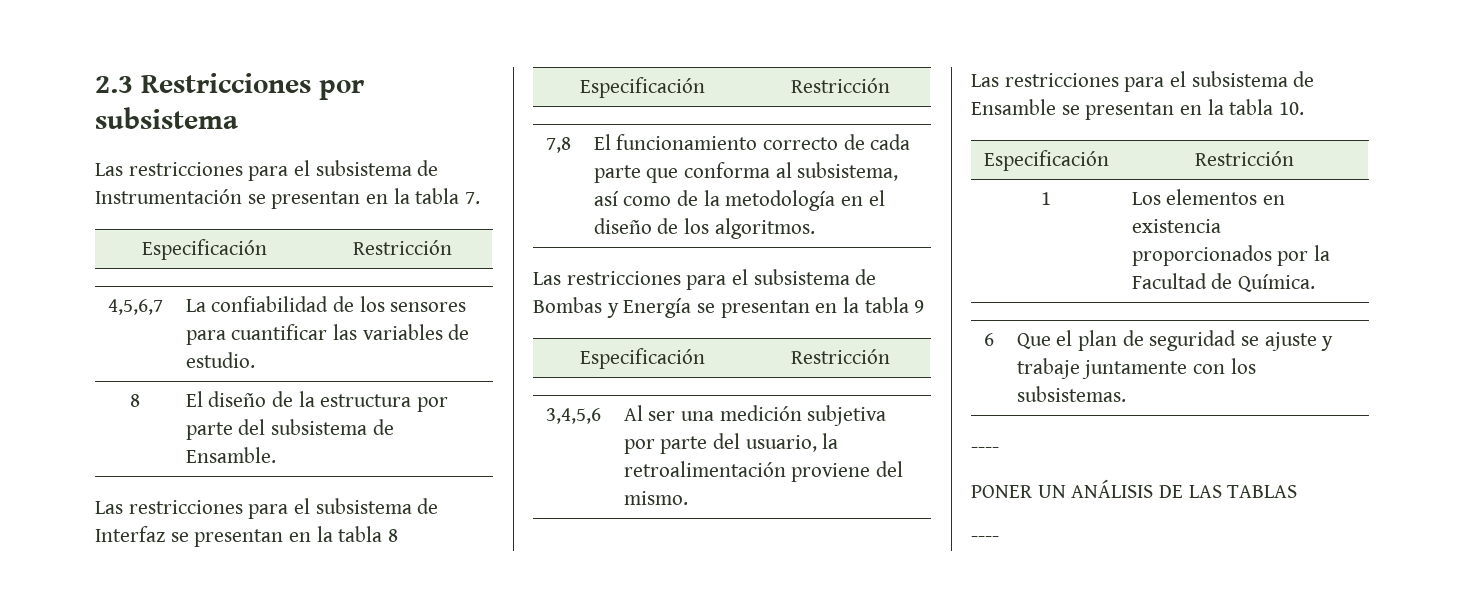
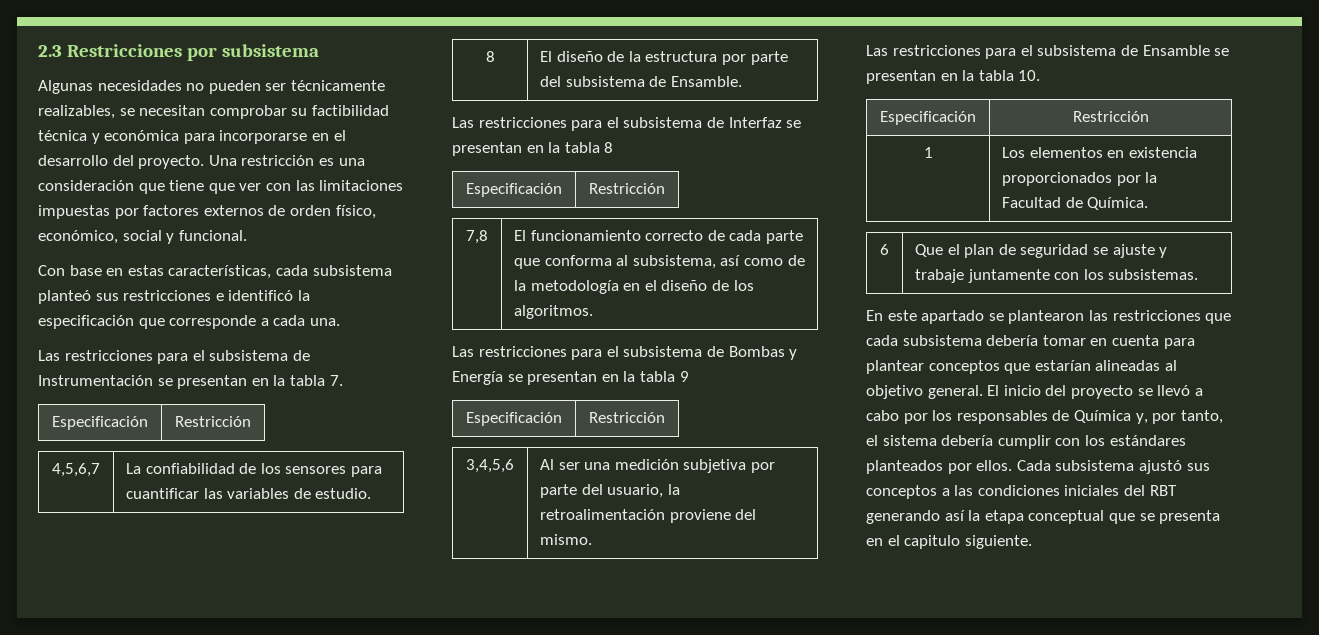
(238, 118) none -> [38,80,385,94] [38,105,389,119] [38,130,346,144] [38,155,365,169] [38,180,404,194] [38,205,376,219] [38,230,247,244] [38,265,392,279] [38,290,310,304] [38,315,340,329] // Algunas necesidades no pueden ser técnicamente realizables, se necesitan comprobar su factibilidad técnica y económica para incorporarse en el desarrollo del proyecto. Una restricción es una consideración que tiene que ver con las limitaciones impuestas por factores externos de orden físico, económico, social y funcional. // Con base en estas características, cada subsistema planteó sus restricciones e identificó la especificación que corresponde a cada una.
[971,447,999,453] [971,479,1298,498] [971,536,999,542] ---- // PONER UN ANÁLISIS DE LAS TABLAS // ---- -> [866,310,1232,324] [866,335,1195,349] [866,360,1177,374] [866,385,1203,399] [866,410,1223,424] [866,435,1186,449] [866,460,1210,474] [866,485,1177,499] [866,510,1221,524] [866,535,1032,549] En este apartado se plantearon las restricciones que cada subsistema debería tomar en cuenta para plantear conceptos que estarían alineadas al objetivo general. El inicio del proyecto se llevó a cabo por los responsables de Química y, por tanto, el sistema debería cumplir con los estándares planteados por ellos. Cada subsistema ajustó sus conceptos a las condiciones iniciales del RBT generando así la etapa conceptual que se presenta en el capitulo siguiente.

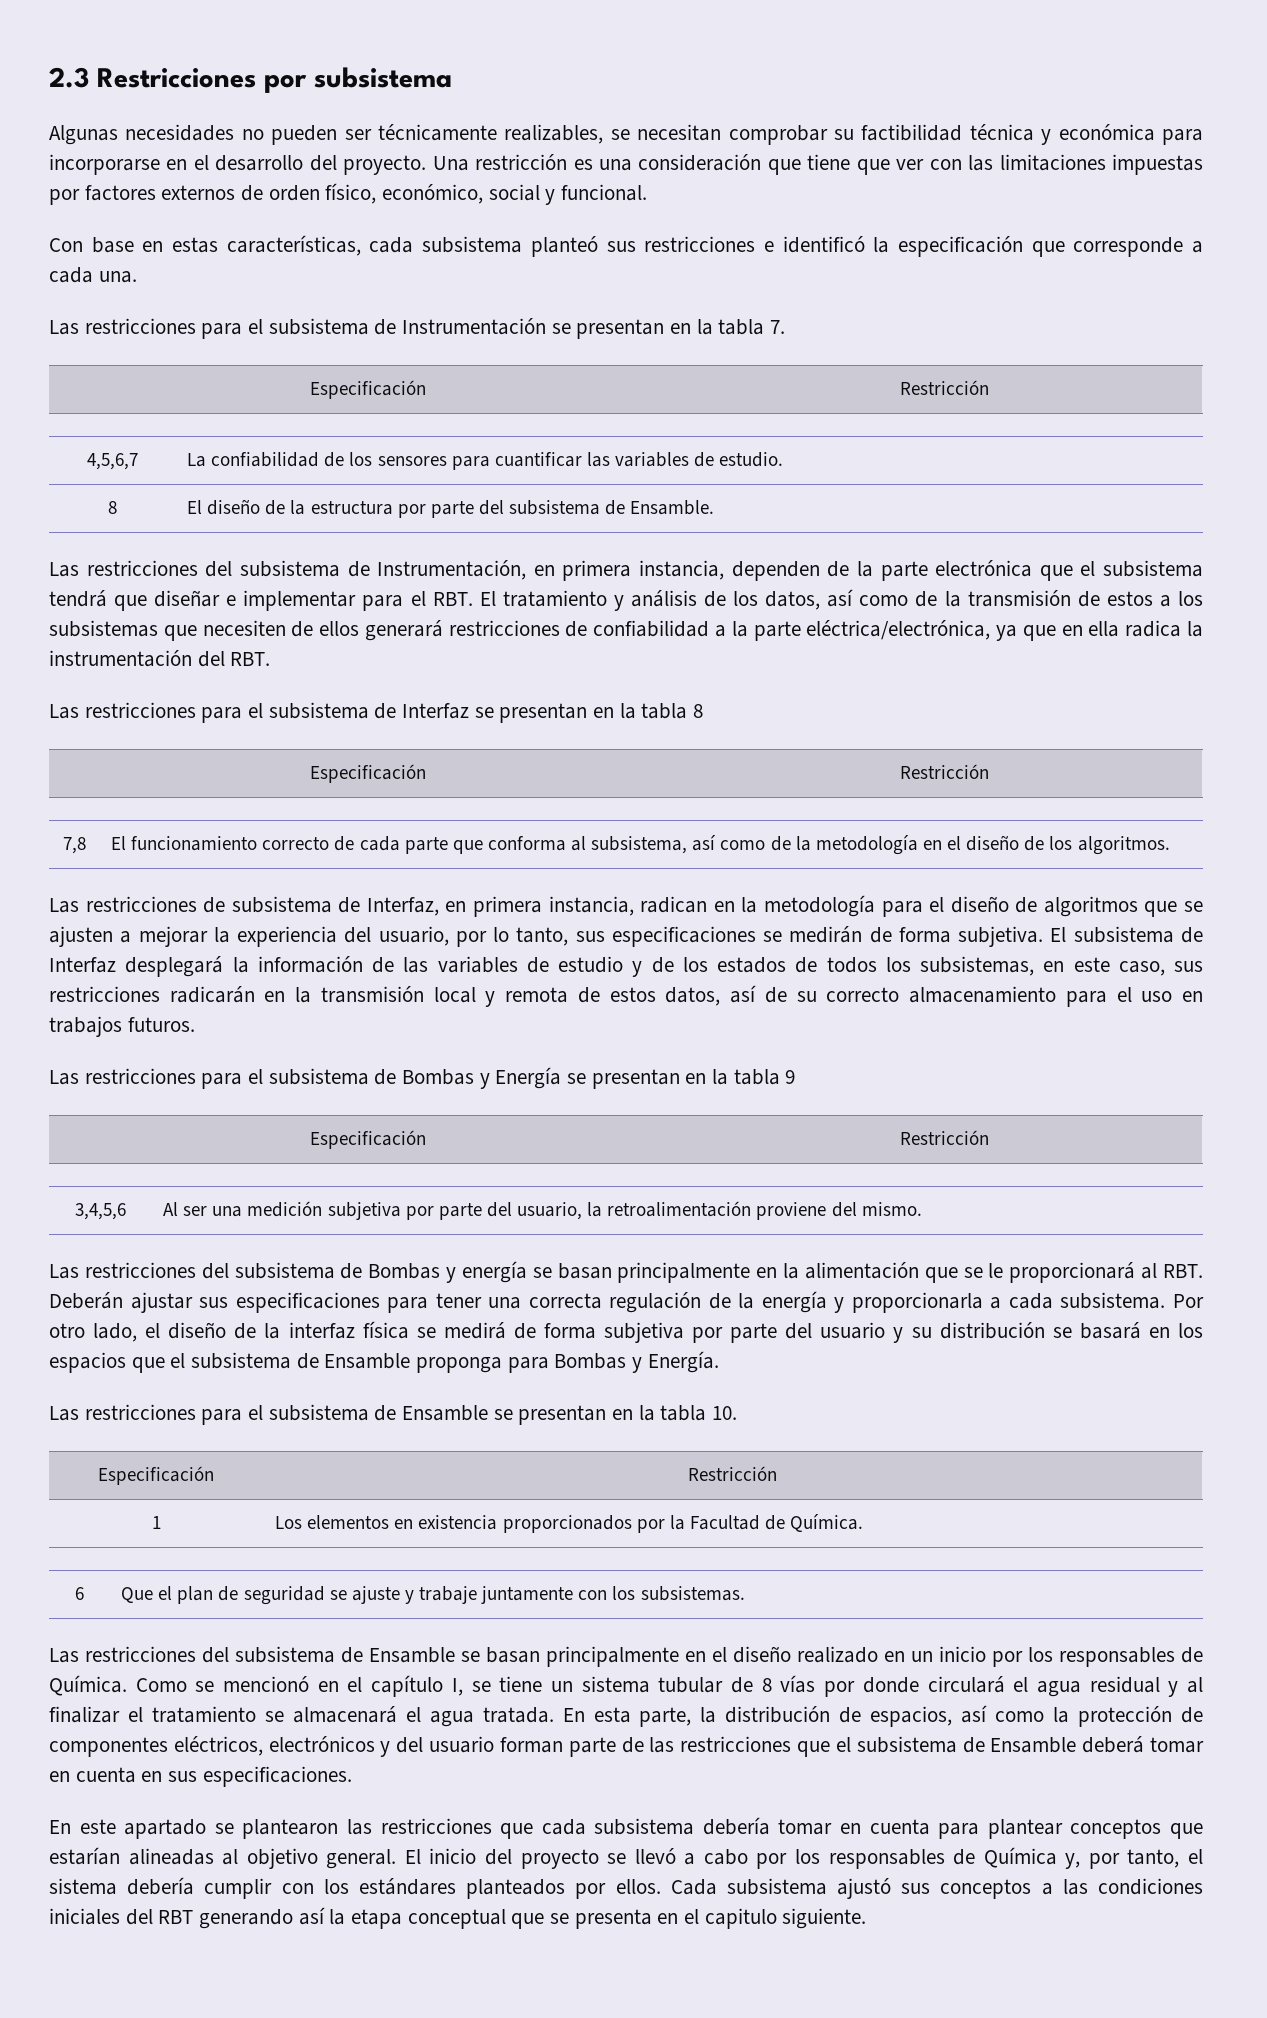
(742, 81) none -> [49,560,1203,581] [49,589,1204,611] [49,620,1204,641] [49,650,271,667] // Las restricciones del subsistema de Instrumentación, en primera instancia, dependen de la parte electrónica que el subsistema tendrá que diseñar e implementar para el RBT. El tratamiento y análisis de los datos, así como de la transmisión de estos a los subsistemas que necesiten de ellos generará restricciones de confiabilidad a la parte eléctrica/electrónica, ya que en ella radica la instrumentación del RBT.
(594, 312) none -> [49,895,1203,917] [49,926,1204,947] [49,956,1203,977] [49,985,1203,1007] [49,1016,195,1037] // Las restricciones de subsistema de Interfaz, en primera instancia, radican en la metodología para el diseño de algoritmos que se ajusten a mejorar la experiencia del usuario, por lo tanto, sus especificaciones se medirán de forma subjetiva. El subsistema de Interfaz desplegará la información de las variables de estudio y de los estados de todos los subsistemas, en este caso, sus restricciones radicarán en la transmisión local y remota de estos datos, así de su correcto almacenamiento para el uso en trabajos futuros.
(593, 539) none -> [49,1261,1204,1283] [49,1291,1204,1313] [49,1321,1204,1343] [49,1351,719,1373] // Las restricciones del subsistema de Bombas y energía se basan principalmente en la alimentación que se le proporcionará al RBT. Deberán ajustar sus especificaciones para tener una correcta regulación de la energía y proporcionarla a cada subsistema. Por otro lado, el diseño de la interfaz física se medirá de forma subjetiva por parte del usuario y su distribución se basará en los espacios que el subsistema de Ensamble proponga para Bombas y Energía.
(1199, 274) none -> [49,1646,1203,1667] [49,1675,1203,1697] [49,1705,1203,1727] [49,1736,1205,1757] [49,1766,352,1787] // Las restricciones del subsistema de Ensamble se basan principalmente en el diseño realizado en un inicio por los responsables de Química. Como se mencionó en el capítulo I, se tiene un sistema tubular de 8 vías por donde circulará el agua residual y al finalizar el tratamiento se almacenará el agua tratada. En esta parte, la distribución de espacios, así como la protección de componentes eléctricos, electrónicos y del usuario forman parte de las restricciones que el subsistema de Ensamble deberá tomar en cuenta en sus especificaciones.

